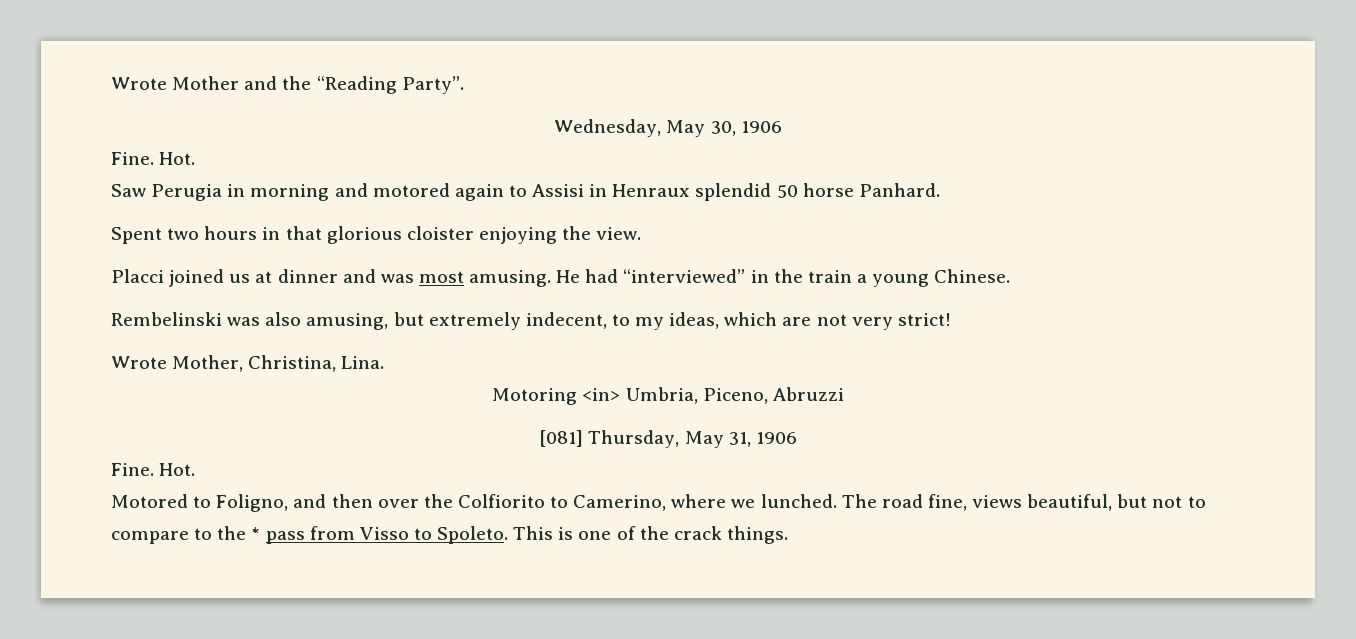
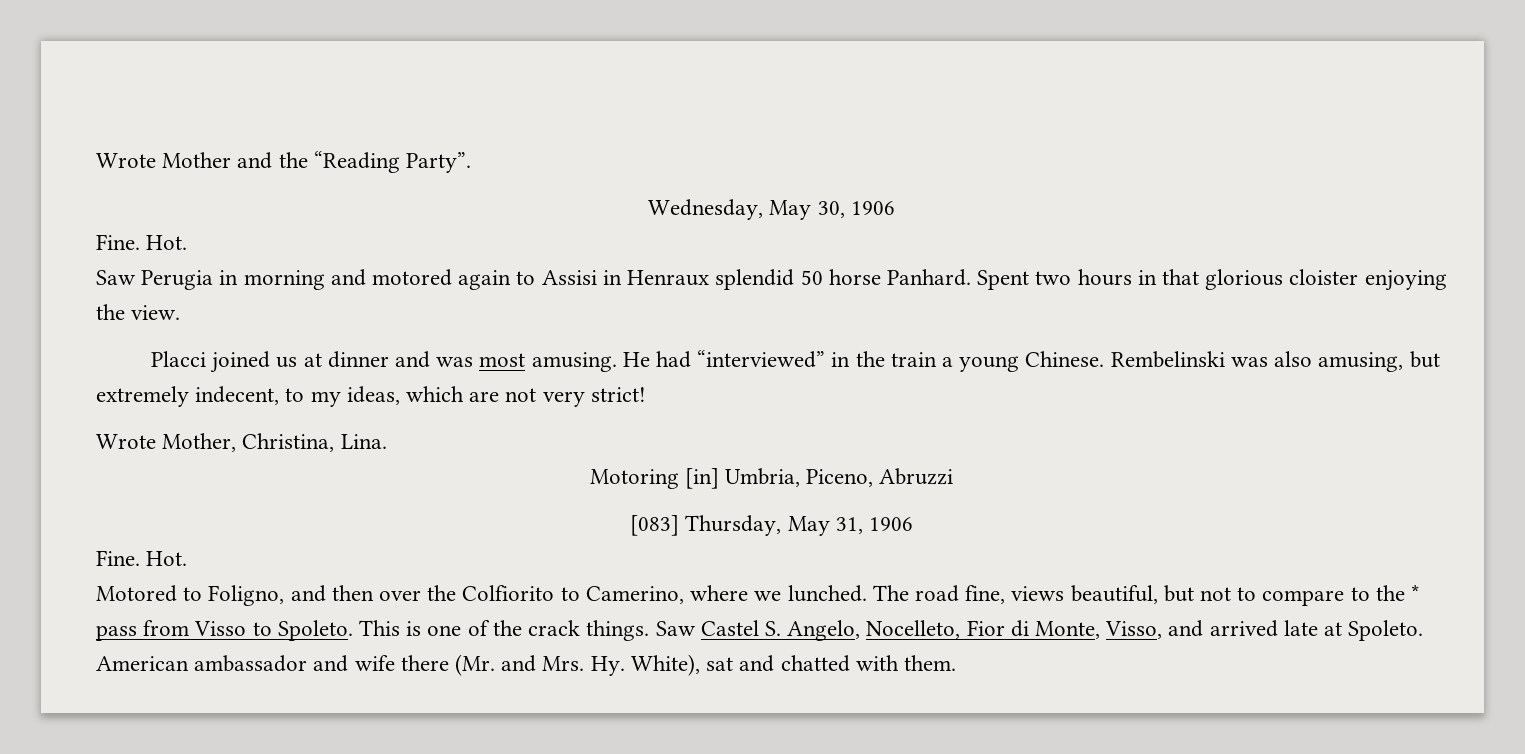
(940, 190) // -> (971, 277) none
(1011, 276) // -> (1105, 359) none
[582,388,621,401] <in> -> [684,468,719,489] [in]
[539,430,584,447] [081] -> [630,515,680,536] [083]
(788, 535) none -> [655,620,1424,641] [96,654,956,676] Saw Castel S. Angelo, Nocelleto, Fior di Monte, Visso, and arrived late at Spoleto. American ambassador and wife there (Mr. and Mrs. Hy. White), sat and chatted with them.

